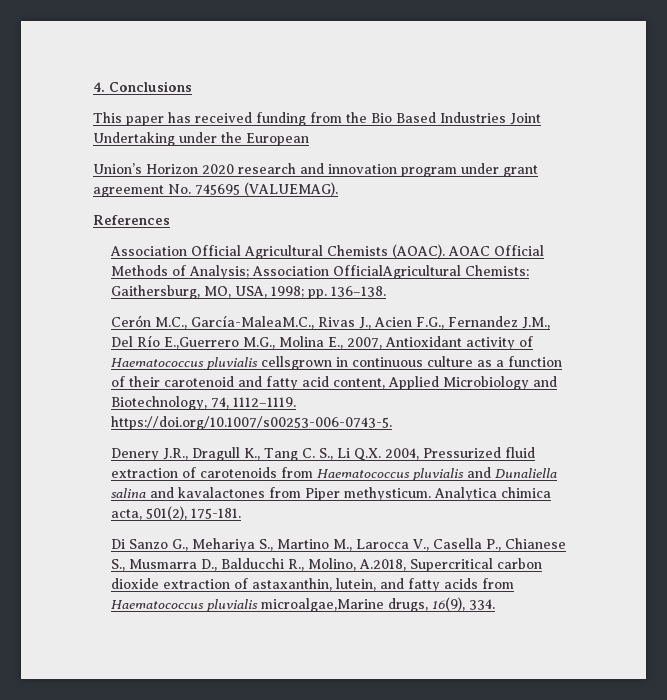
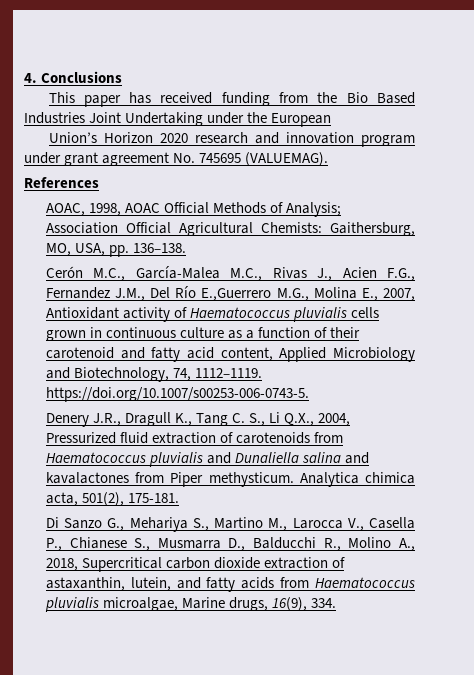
[109,244,445,259] Association Official Agricultural Chemists (AOAC). -> [45,203,122,216] AOAC, 1998,
[332,265,461,279] OfficialAgricultural -> [125,222,253,236] Official Agricultural
[270,286,304,298] 1998; -> (106, 249) none
[190,315,314,329] García-MaleaM.C., -> [135,266,263,281] García-Malea M.C.,
[260,356,332,370] cellsgrown -> [351,307,380,318] [45,330,86,341] cells grown
[353,448,381,461] Q.X. -> [284,413,315,426] Q.X.,
[307,558,406,571] Molino, A.2018, -> [348,537,415,551] [45,558,78,571] Molino A., 2018,
[260,598,384,612] microalgae,Marine -> [103,597,226,611] microalgae, Marine

